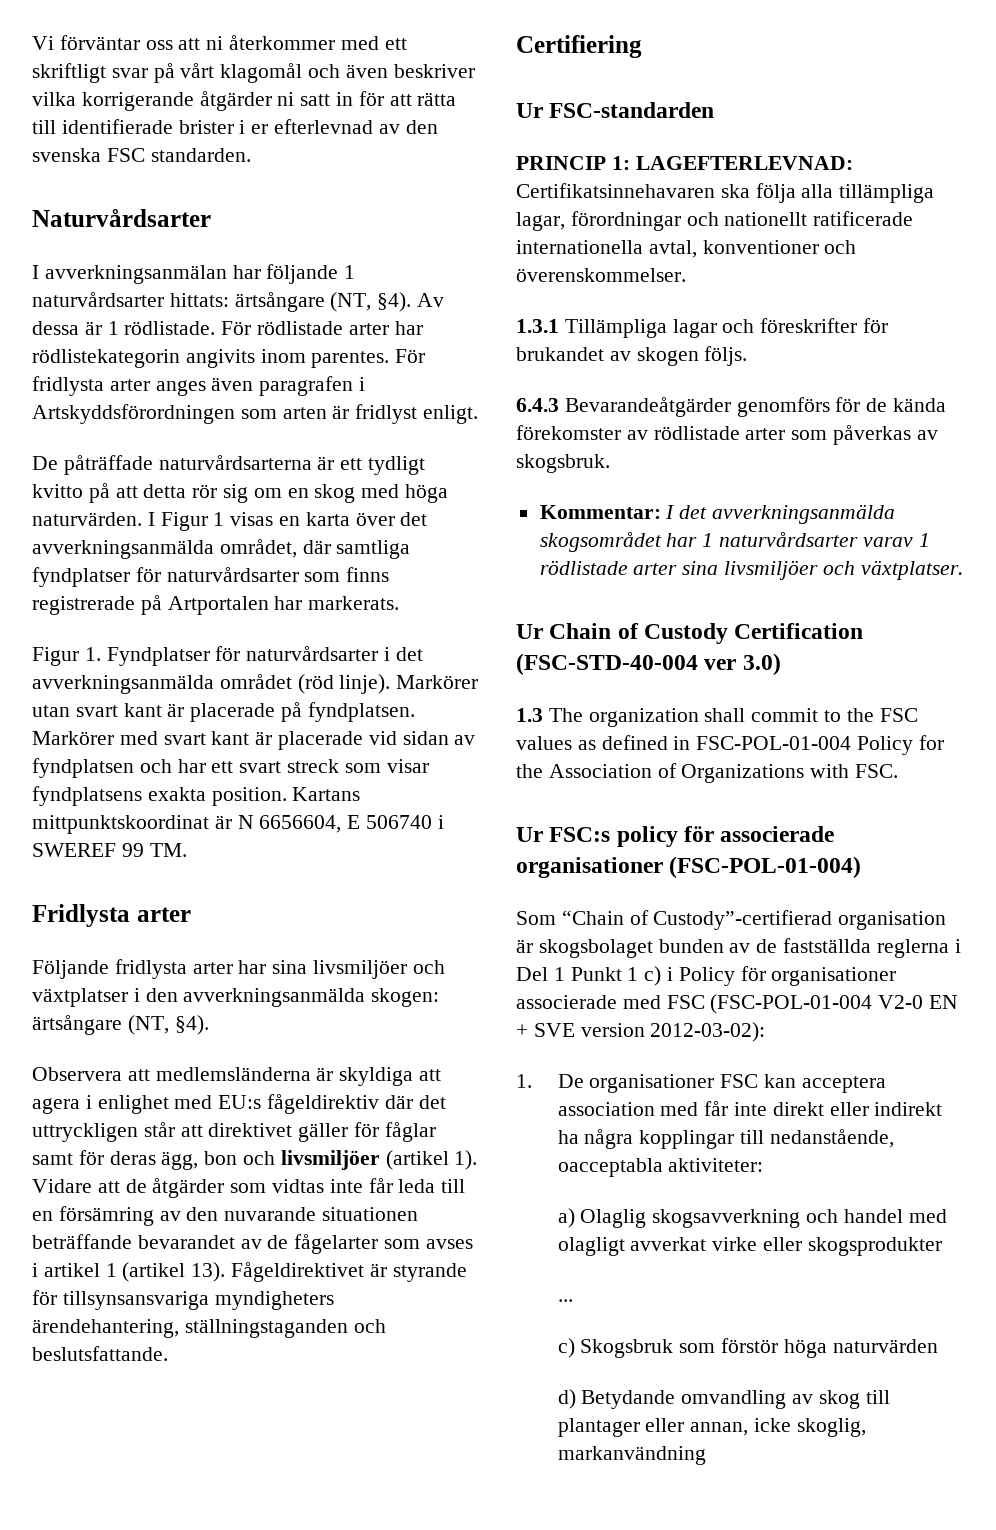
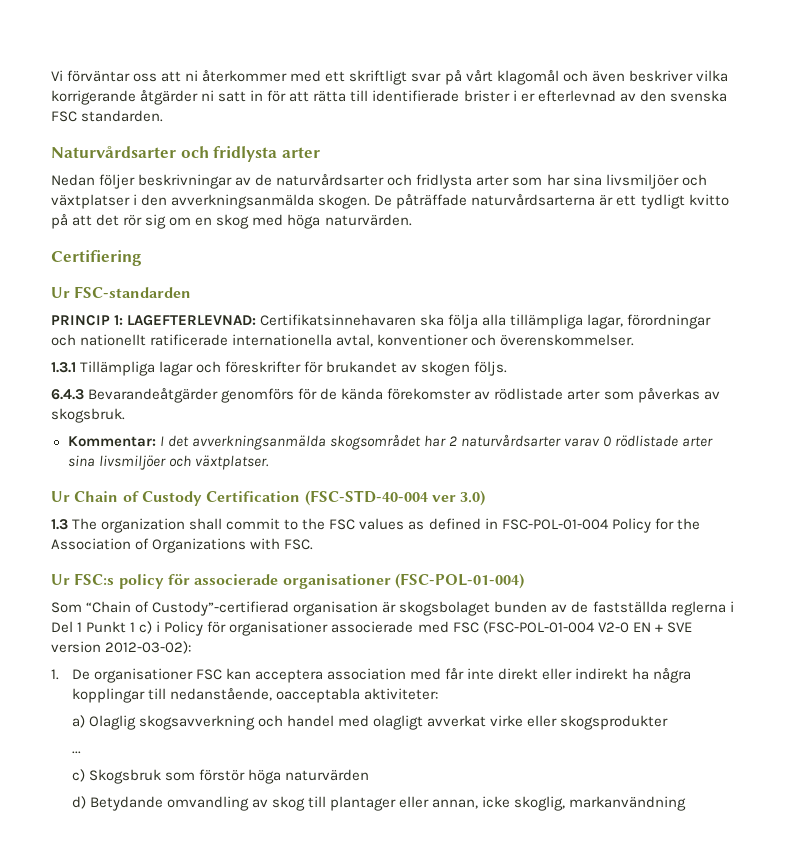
[32,264,356,284] [32,292,445,312] [32,321,423,335] [32,349,426,368] [32,376,366,396] [32,404,479,424] // I avverkningsanmälan har följande 1 naturvårdsarter hittats: ärtsångare (NT, §4). Av dessa är 1 rödlistade. För rödlistade arter har rödlistekategorin angivits inom parentes. För fridlysta arter anges även paragrafen i Artskyddsförordningen som arten är fridlyst enligt. // -> [180,146,320,162] [51,173,707,189] [51,194,371,209] och fridlysta arter // Nedan följer beskrivningar av de naturvårdsarter och fridlysta arter som har sina livsmiljöer och växtplatser i den avverkningsanmälda skogen.
[143,484,187,498] detta -> [96,214,120,226] det
[147,512,428,531] [32,539,411,559] [32,567,390,587] [32,595,400,615] [32,646,423,666] [32,674,479,694] [32,702,415,722] [32,731,476,750] [32,758,429,778] [32,786,361,806] [32,815,444,834] [32,843,187,857] [32,904,191,927] [32,959,445,979] [32,988,440,1007] [32,1015,209,1035] [32,1067,442,1086] [32,1094,446,1114] [32,1122,436,1142] [32,1150,478,1170] [32,1178,466,1198] [32,1206,419,1226] [32,1234,473,1254] [32,1262,467,1282] [32,1290,334,1310] [32,1319,386,1338] [32,1346,168,1361] I Figur 1 visas en karta över det avverkningsanmälda området, där samtliga fyndplatser för naturvårdsarter som finns registrerade på Artportalen har markerats. // Figur 1. Fyndplatser för naturvårdsarter i det avverkningsanmälda området (röd linje). Markörer utan svart kant är placerade på fyndplatsen. Markörer med svart kant är placerade vid sidan av fyndplatsen och har ett svart streck som visar fyndplatsens exakta position. Kartans mittpunktskoordinat är N 6656604, E 506740 i SWEREF 99 TM. // Fridlysta arter // Följande fridlysta arter har sina livsmiljöer och växtplatser i den avverkningsanmälda skogen: ärtsångare (NT, §4). // Observera att medlemsländerna är skyldiga att agera i enlighet med EU:s fågeldirektiv där det uttryckligen står att direktivet gäller för fåglar samt för deras ägg, bon och livsmiljöer (artikel 1). Vidare att de åtgärder som vidtas inte får leda till en försämring av den nuvarande situationen beträffande bevarandet av de fågelarter som avses i artikel 1 (artikel 13). Fågeldirektivet är styrande för tillsynsansvariga myndigheters ärendehantering, ställningstaganden och beslutsfattande. -> (412, 220) none
[702,533,714,547] 1 -> [448,436,457,446] 2
[918,533,930,547] 1 -> [602,436,612,447] 0

